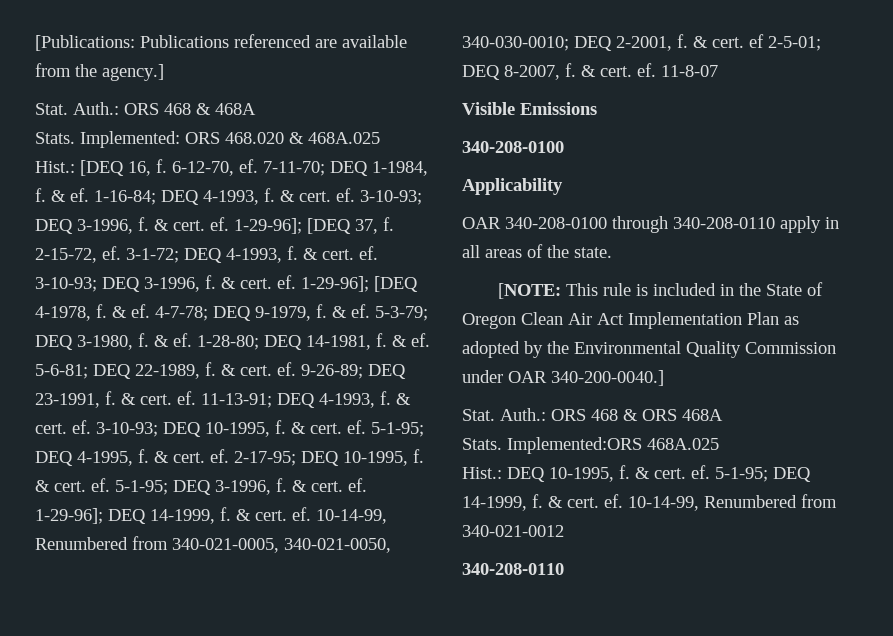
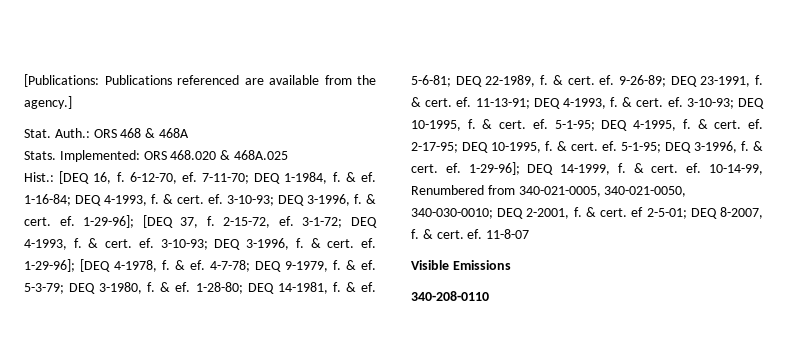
[462,141,564,153] [462,178,563,195] [462,216,839,233] [462,244,612,258] [498,282,824,299] [462,312,799,329] [462,341,836,358] [462,370,664,386] [462,408,723,421] [462,437,719,454] [462,465,811,482] [462,494,837,511] [462,525,564,537] // 340-208-0100 // Applicability // OAR 340-208-0100 through 340-208-0110 apply in all areas of the state. // [NOTE: This rule is included in the State of Oregon Clean Air Act Implementation Plan as adopted by the Environmental Quality Commission under OAR 340-200-0040.] // Stat. Auth.: ORS 468 & ORS 468A // Stats. Implemented:ORS 468A.025 // Hist.: DEQ 10-1995, f. & cert. ef. 5-1-95; DEQ 14-1999, f. & cert. ef. 10-14-99, Renumbered from 340-021-0012 -> (511, 265) none

